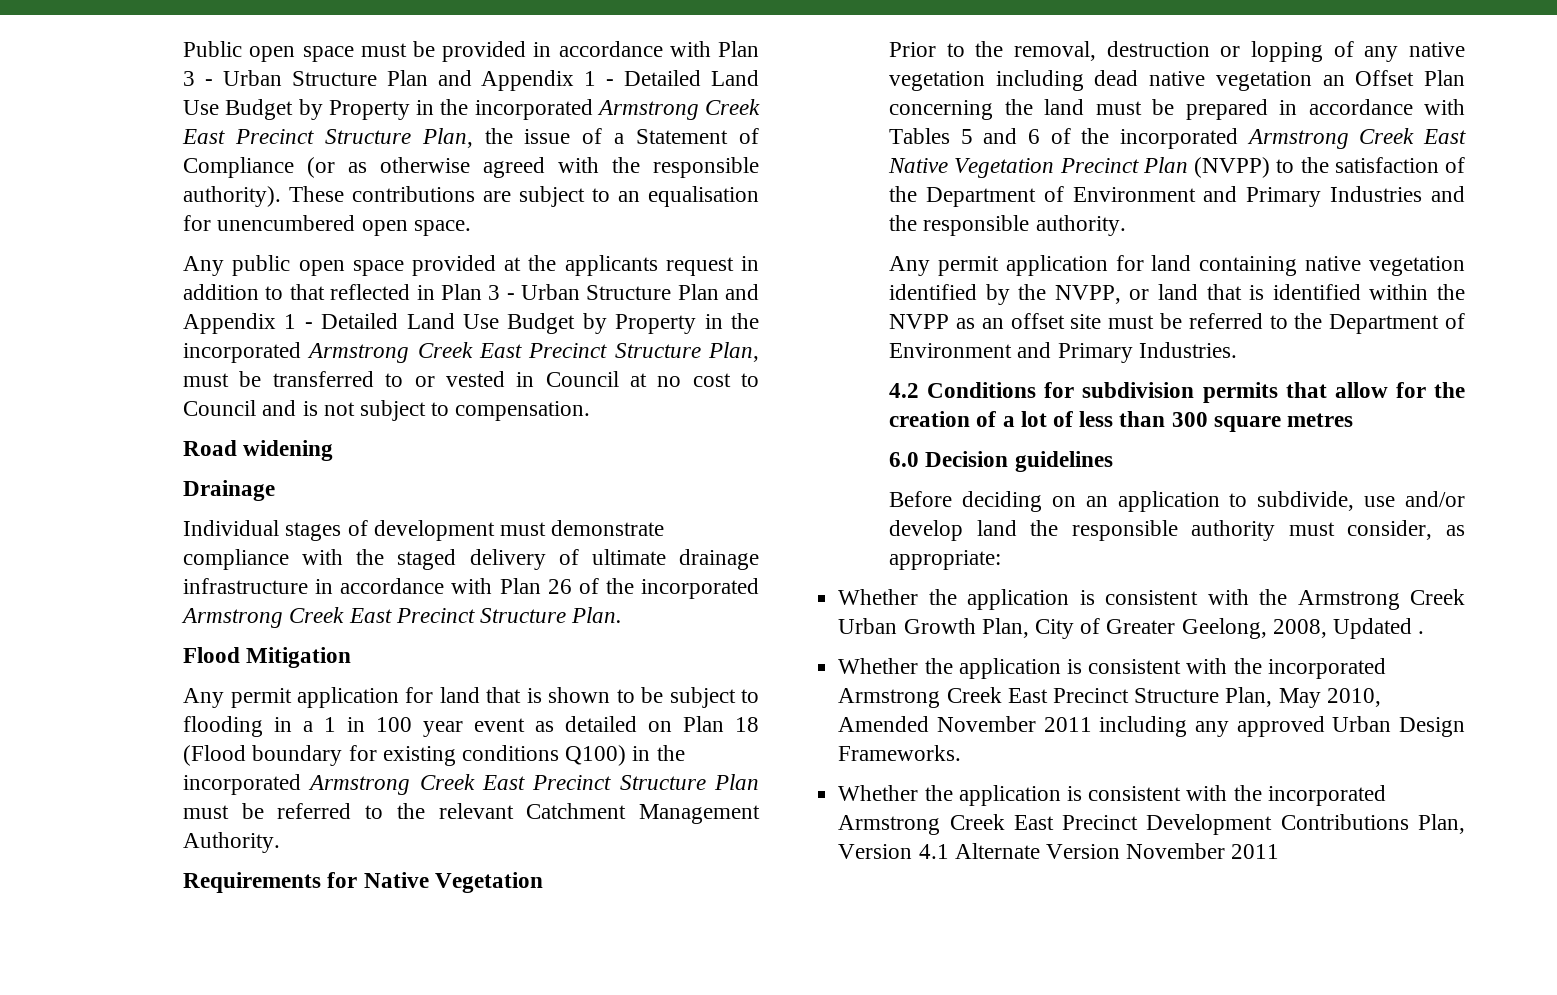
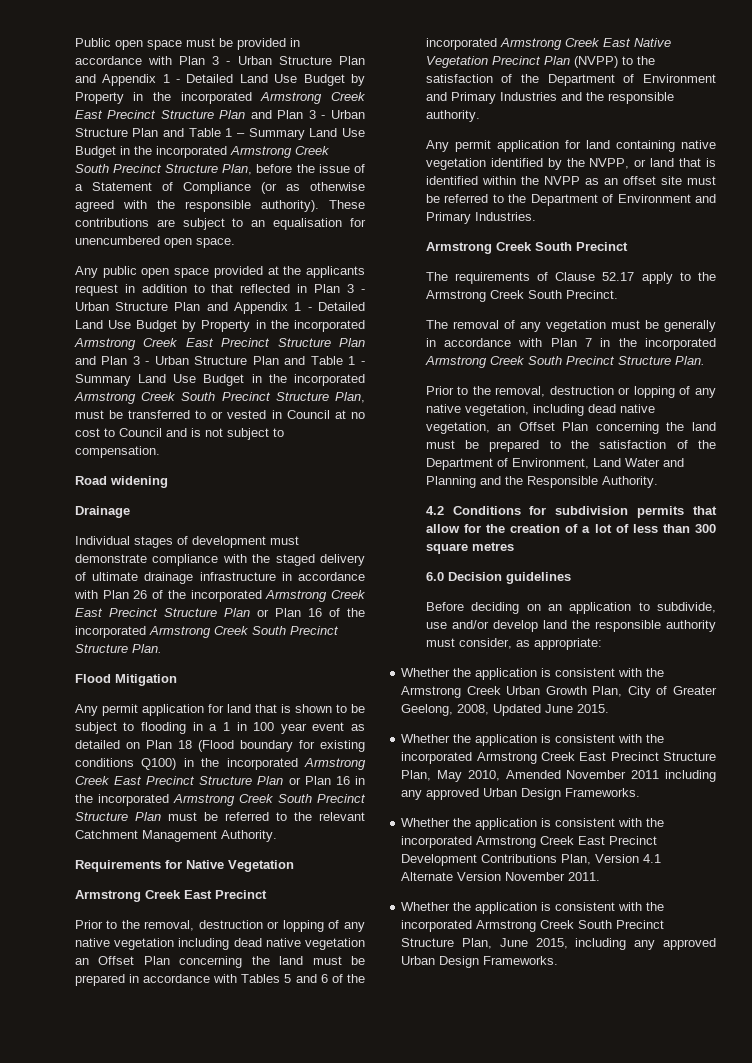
[421,128,473,148] Plan, -> [219,110,366,119] [74,128,365,140] [74,146,330,158] [74,164,293,175] Plan and Plan 3 - Urban Structure Plan and Table 1 – Summary Land Use Budget in the incorporated Armstrong Creek South Precinct Structure Plan, before
(701, 350) none -> [339,338,366,347] [74,356,365,365] [74,374,366,386] [73,392,329,404] Plan and Plan 3 - Urban Structure Plan and Table 1 - Summary Land Use Budget in the incorporated Armstrong Creek South Precinct Structure
(566, 615) none -> [223,608,366,617] [74,626,339,638] [74,644,128,653] Plan or Plan 16 of the incorporated Armstrong Creek South Precinct Structure
(759, 782) none -> [288,776,366,785] [74,794,367,806] [74,812,161,821] or Plan 16 in the incorporated Armstrong Creek South Precinct Structure Plan
(543, 882) none -> [74,890,267,902] // Armstrong Creek East Precinct
(1237, 350) none -> [425,242,628,254] [425,272,716,284] [425,290,618,302] [425,320,716,332] [425,338,716,350] [424,356,705,368] [425,386,716,398] [425,404,655,416] [425,422,716,434] [425,440,716,452] [425,458,684,470] [425,476,658,488] // Armstrong Creek South Precinct // The requirements of Clause 52.17 apply to the Armstrong Creek South Precinct. // The removal of any vegetation must be generally in accordance with Plan 7 in the incorporated Armstrong Creek South Precinct Structure Plan. // Prior to the removal, destruction or lopping of any native vegetation, including dead native vegetation, an Offset Plan concerning the land must be prepared to the satisfaction of the Department of Environment, Land Water and Planning and the Responsible Authority.
[1418,631,1425,634] . -> [545,704,610,713] June 2015.
[1231,844,1280,859] 2011 -> [568,872,601,881] [401,902,665,914] [401,920,665,932] [401,938,716,950] [401,956,559,968] 2011. // Whether the application is consistent with the incorporated Armstrong Creek South Precinct Structure Plan, June 2015, including any approved Urban Design Frameworks.

